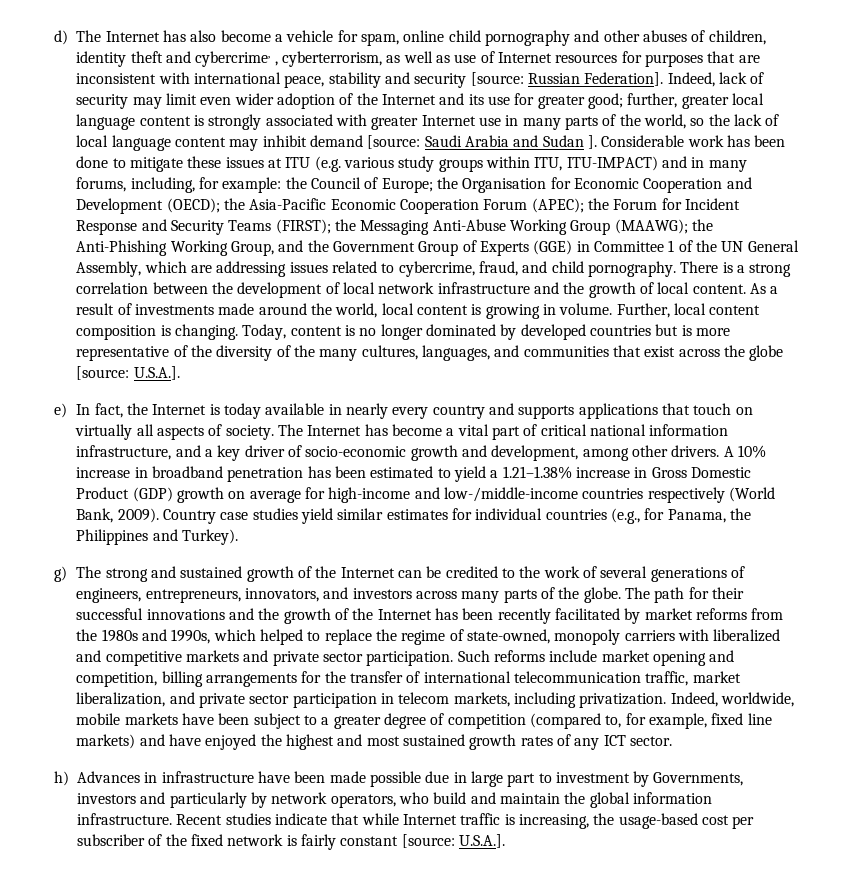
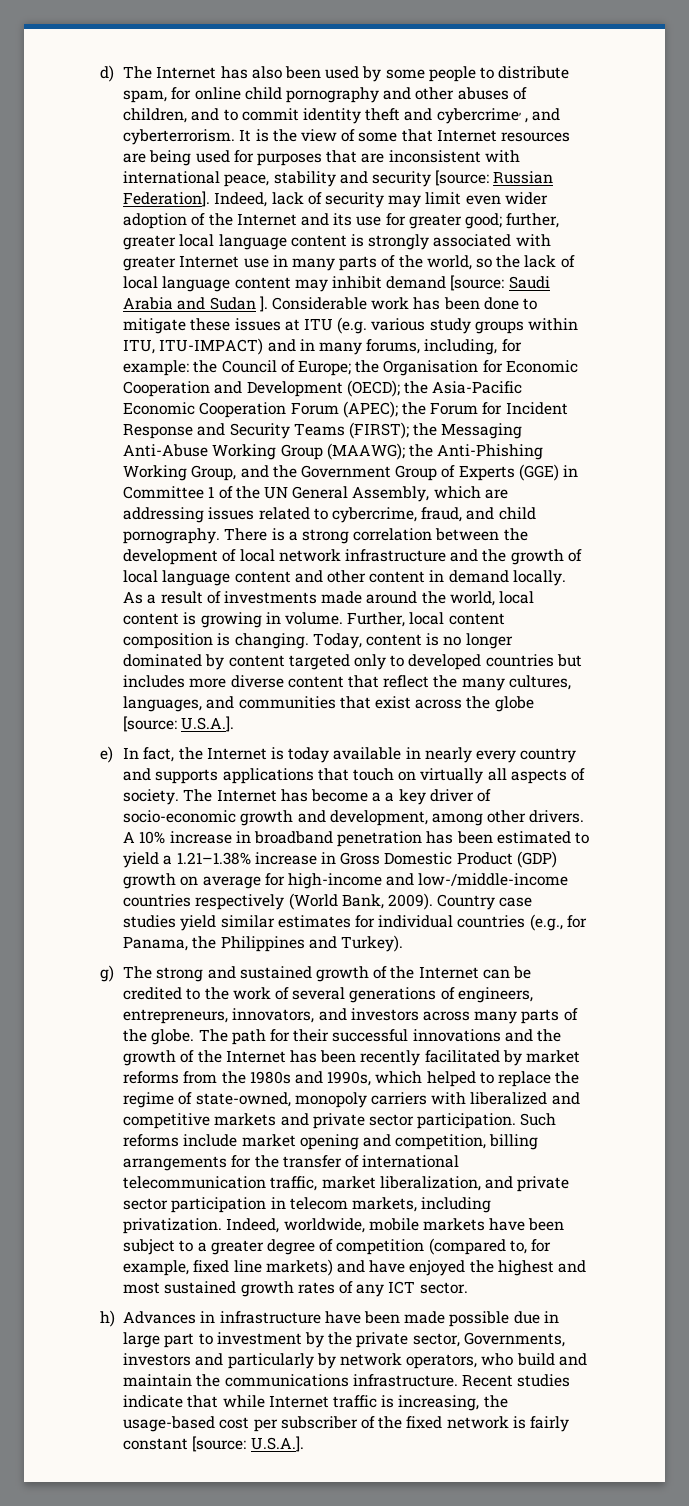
[220,30,399,46] become a vehicle for spam, -> [285,66,570,82] [123,87,192,103] been used by some people to distribute spam, for
(766, 37) none -> [191,108,299,121] and to commit
[281,51,618,67] cyberterrorism, as well as use of Internet resources -> [531,108,560,121] [123,129,570,145] [123,150,230,166] and cyberterrorism. It is the view of some that Internet resources are being used
[692,284,746,294] content. -> [162,570,566,586] language content and other content in demand locally.
[520,324,730,340] [76,345,291,361] developed countries but is more representative of the diversity of -> [228,654,582,670] [123,675,430,688] content targeted only to developed countries but includes more diverse content that reflect
[457,424,729,440] [76,445,201,460] vital part of critical national information infrastructure, and -> (382, 797) none
(650, 779) none -> [328,1332,460,1348] the private sector,
[589,792,712,808] global information -> [224,1374,349,1387] communications

